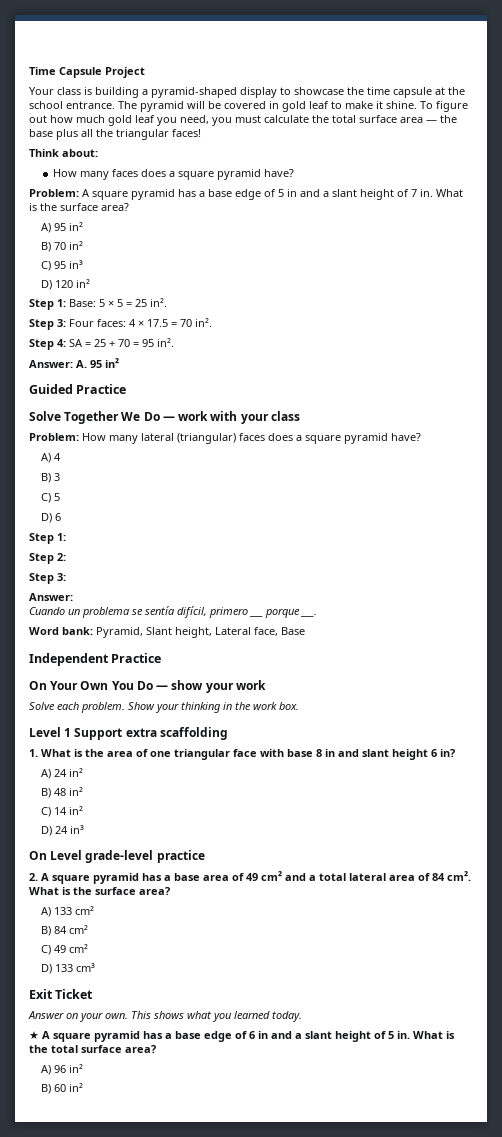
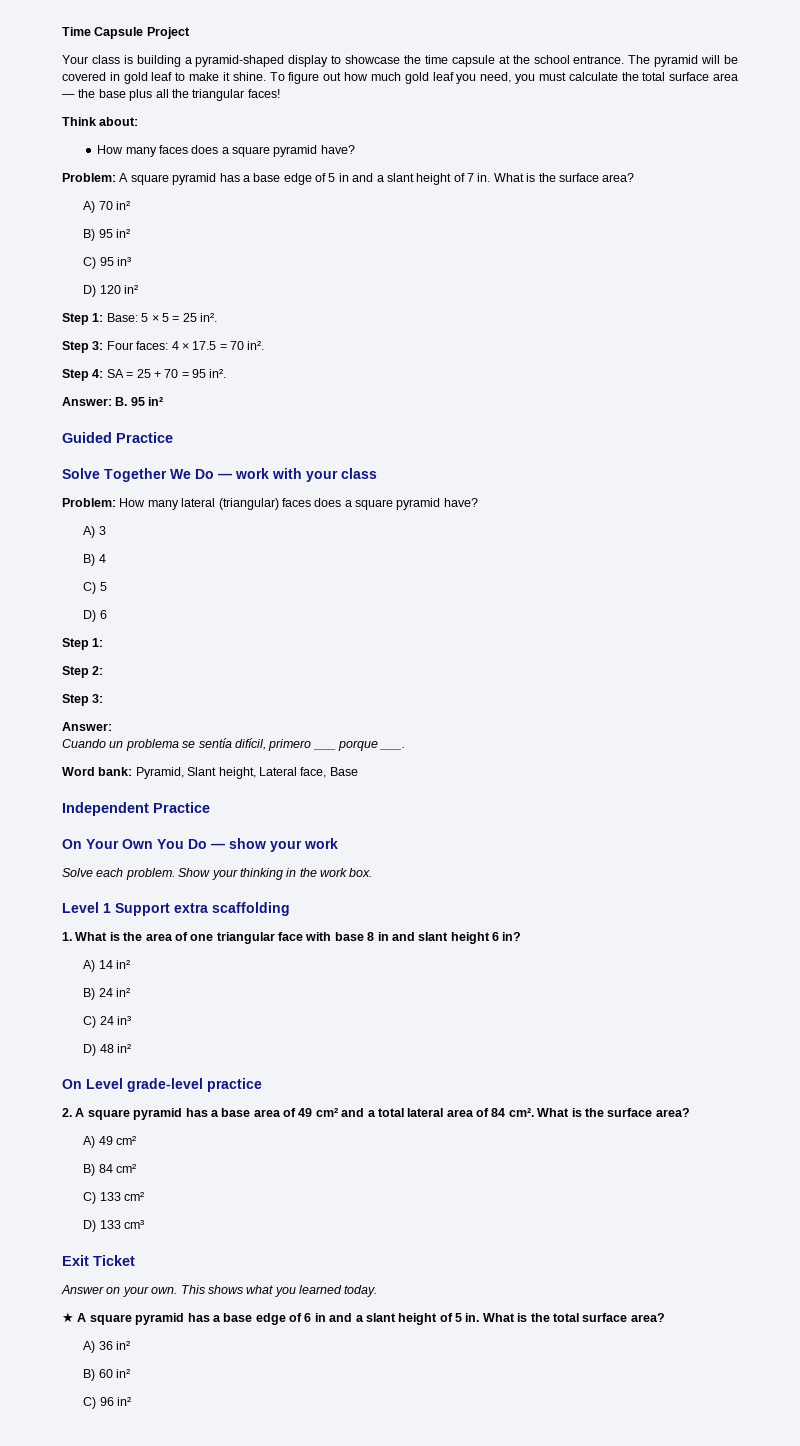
[54,222,84,231] [41,242,67,252] 95 in² // B) 70 -> [98,201,131,210] [83,229,113,241] 70 in² // B) 95
[76,360,87,368] A. -> [115,397,128,406] B.
[54,453,62,461] [41,473,61,483] 4 // B) 3 -> [98,526,106,535] [83,554,106,566] 3 // B) 4
(52, 774) none -> [98,960,131,969] [83,988,96,1000] 14 in² // B)
[41,787,84,798] [41,806,84,817] [41,825,85,836] B) 48 in² // C) 14 in² // D) 24 in³ -> [83,1016,132,1028] [83,1044,132,1056] C) 24 in³ // D) 48 in²
[54,907,73,915] 133 -> [98,1136,113,1145] 49
[54,945,67,953] 49 -> [99,1192,121,1201] 133
[54,1065,67,1073] 96 -> [98,1341,113,1350] 36
(84, 1087) none -> [83,1397,132,1409] // C) 96 in²

